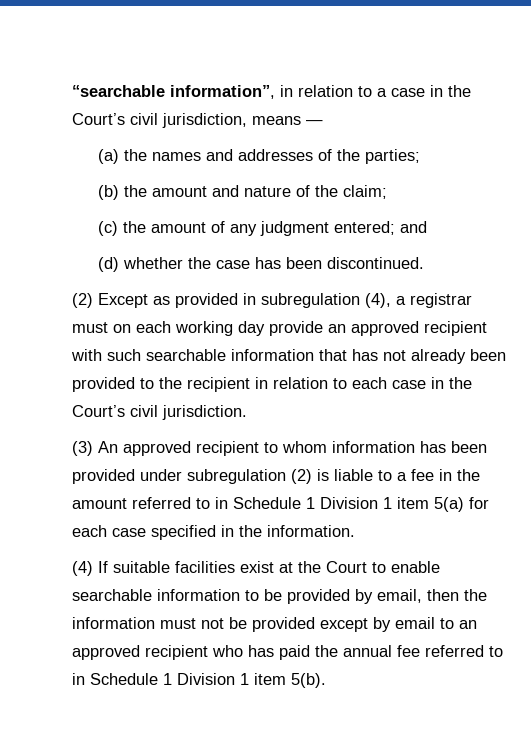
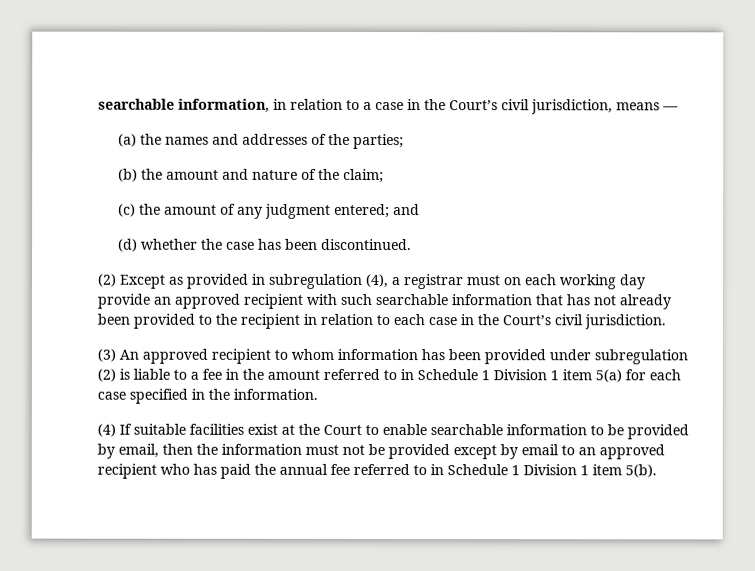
[71,85,275,99] “searchable information”, -> [97,98,270,113] searchable information,

